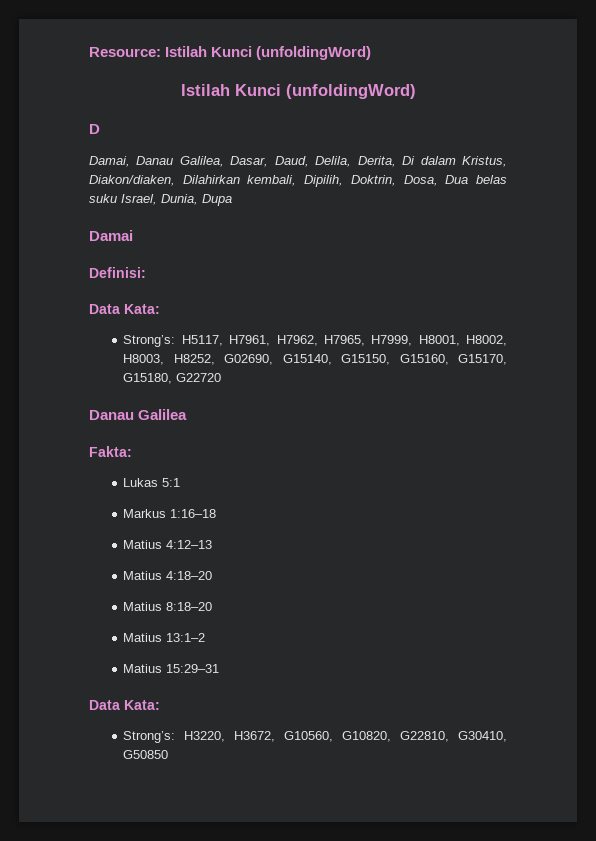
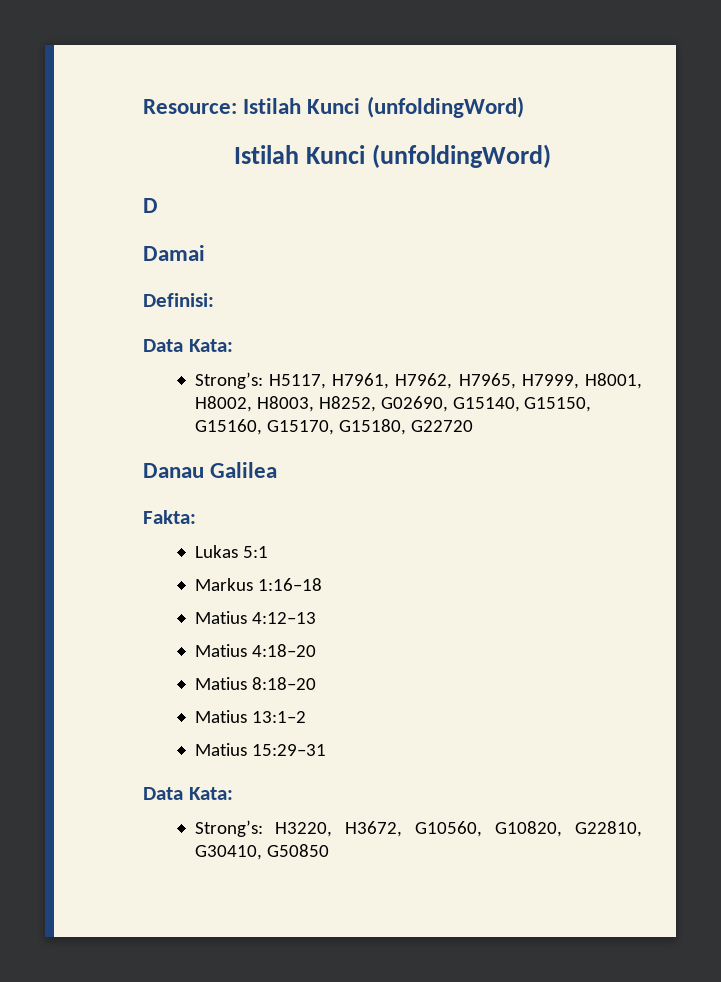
[89,156,508,167] [89,175,508,187] [89,194,232,206] // Damai, Danau Galilea, Dasar, Daud, Delila, Derita, Di dalam Kristus, Diakon/diaken, Dilahirkan kembali, Dipilih, Doktrin, Dosa, Dua belas suku Israel, Dunia, Dupa -> (158, 205) none

